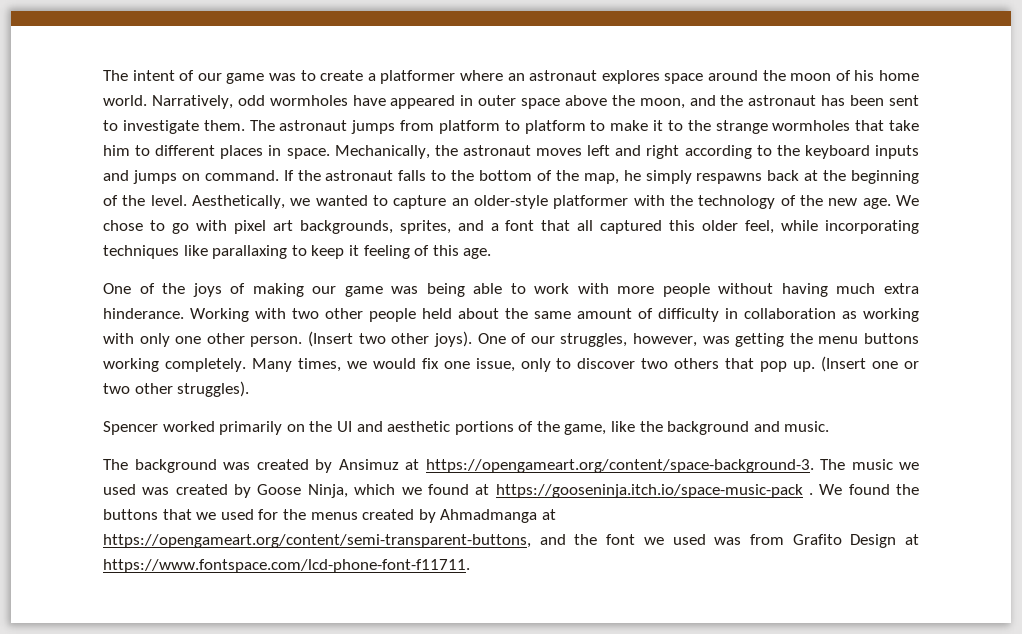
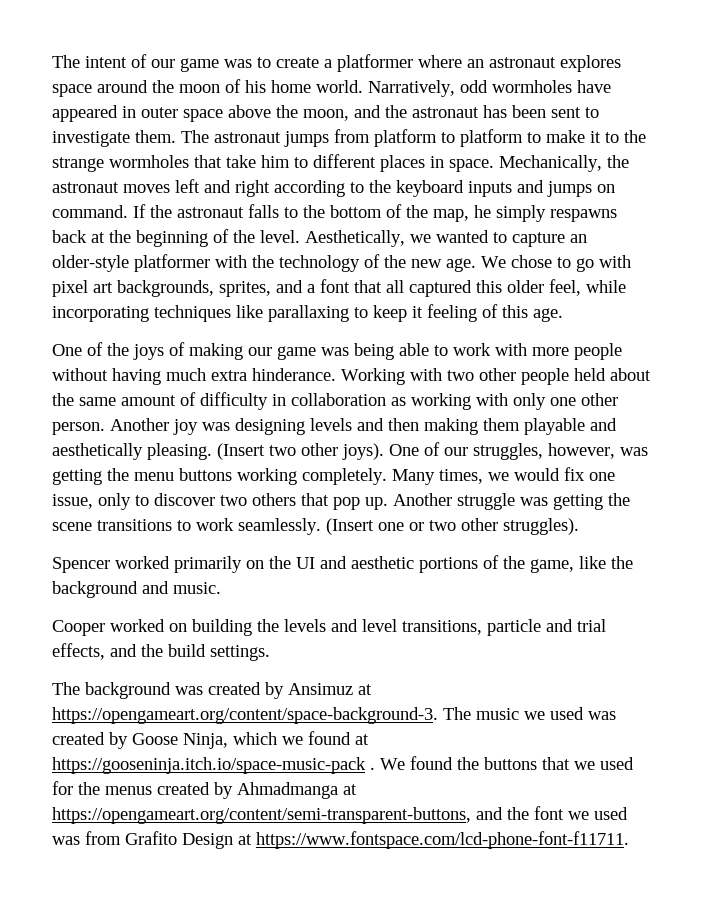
(303, 341) none -> [110,418,617,435] [52,443,212,460] Another joy was designing levels and then making them playable and aesthetically pleasing.
(816, 366) none -> [393,493,630,510] [52,518,321,535] Another struggle was getting the scene transitions to work seamlessly.
(830, 426) none -> [52,619,606,636] [52,643,270,661] // Cooper worked on building the levels and level transitions, particle and trial effects, and the build settings.

